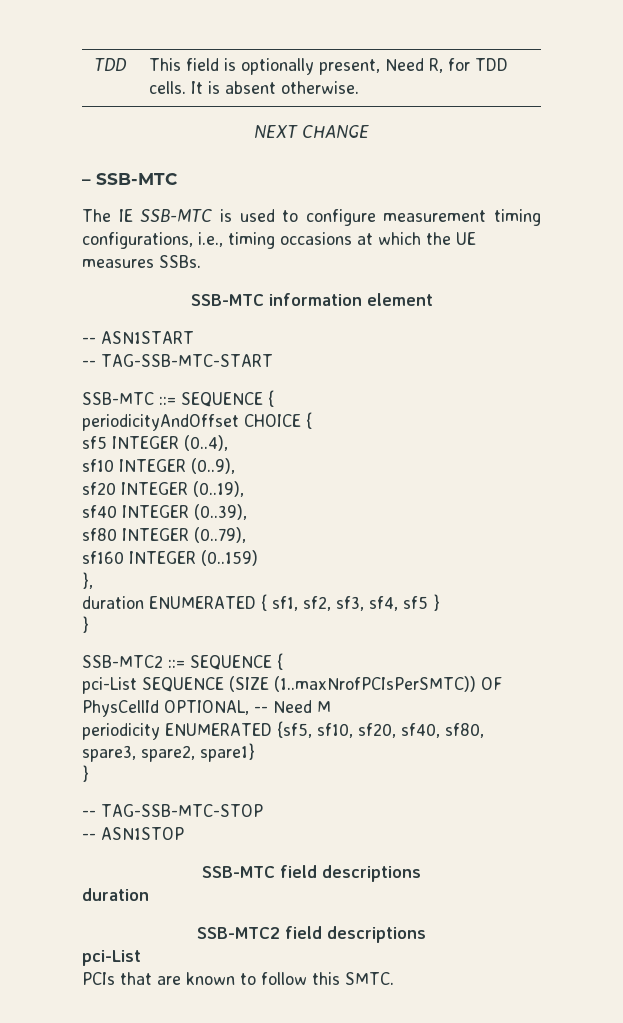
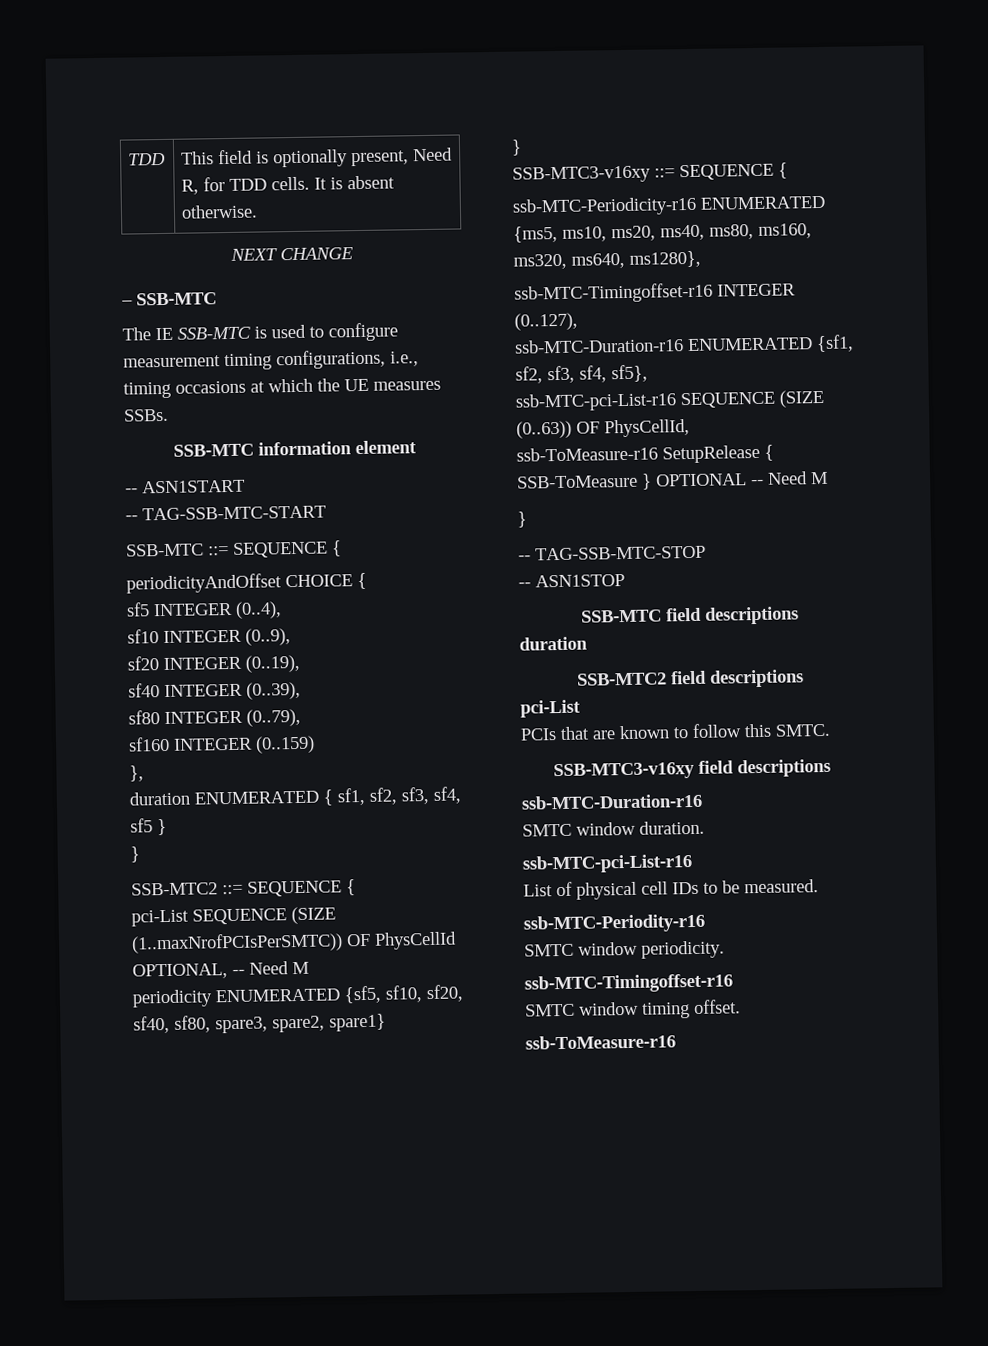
(89, 773) none -> [512,162,788,184] [512,195,825,217] [513,223,812,243] [513,250,701,270] [514,282,796,304] [514,312,578,331] [514,334,854,354] [515,364,648,384] [515,389,824,412] [516,419,690,439] [516,444,774,464] [517,471,828,490] [517,511,527,528] // SSB-MTC3-v16xy ::= SEQUENCE { // ssb-MTC-Periodicity-r16 ENUMERATED {ms5, ms10, ms20, ms40, ms80, ms160, ms320, ms640, ms1280}, // ssb-MTC-Timingoffset-r16 INTEGER (0..127), // ssb-MTC-Duration-r16 ENUMERATED {sf1, sf2, sf3, sf4, sf5}, // ssb-MTC-pci-List-r16 SEQUENCE (SIZE (0..63)) OF PhysCellId, // ssb-ToMeasure-r16 SetupRelease { SSB-ToMeasure } OPTIONAL -- Need M // }
(394, 978) none -> [552,758,831,781] [521,793,703,810] [522,820,705,837] [522,854,693,874] [523,879,819,900] [523,913,705,934] [524,940,725,959] [524,973,733,994] [525,999,741,1019] [525,1034,676,1050] // SSB-MTC3-v16xy field descriptions // ssb-MTC-Duration-r16 // SMTC window duration. // ssb-MTC-pci-List-r16 // List of physical cell IDs to be measured. // ssb-MTC-Periodity-r16 // SMTC window periodicity. // ssb-MTC-Timingoffset-r16 // SMTC window timing offset. // ssb-ToMeasure-r16

